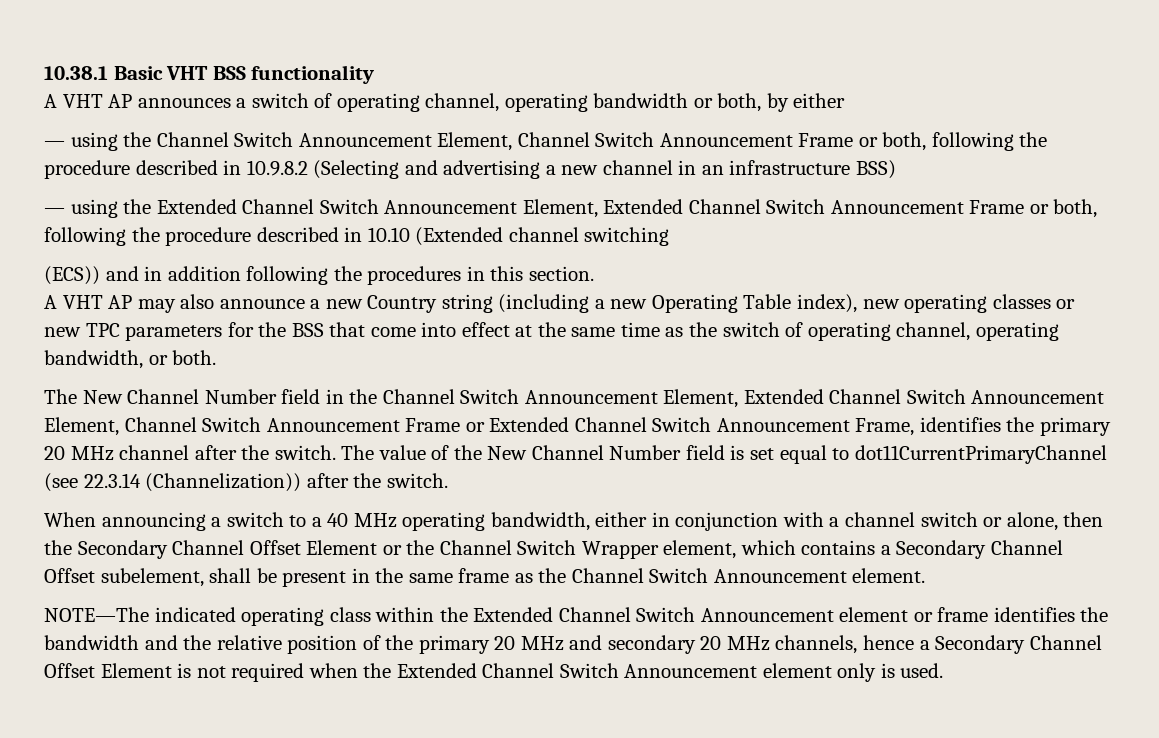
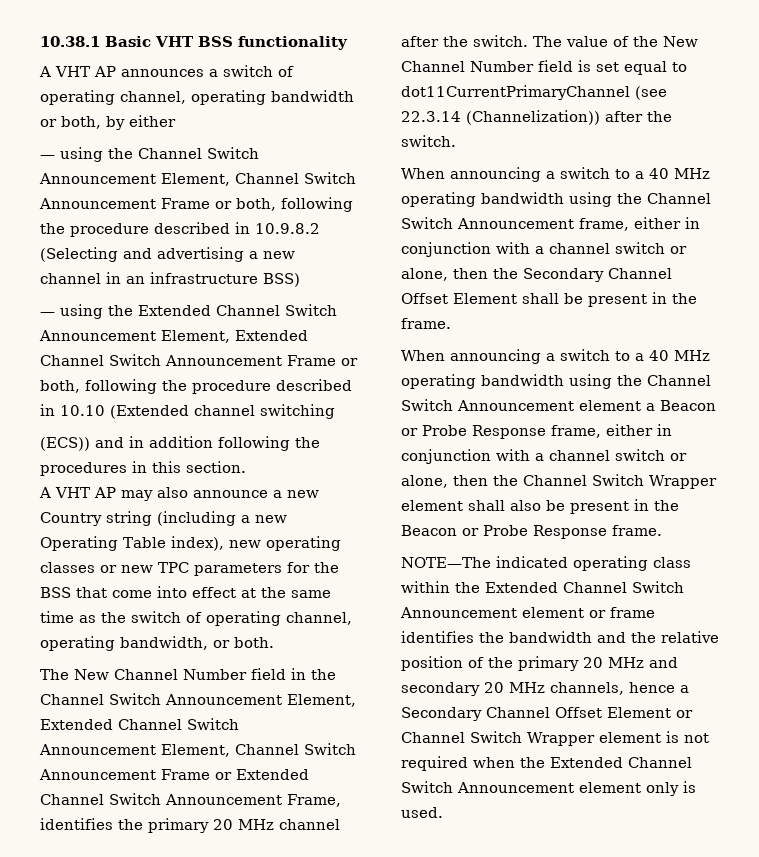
[490,512,590,531] bandwidth, -> [481,192,711,207] [401,217,629,231] bandwidth using the Channel Switch Announcement frame,
[382,540,1064,559] [44,568,204,587] or the Channel Switch Wrapper element, which contains a Secondary Channel Offset subelement, -> (517, 298) none
[408,568,926,583] same frame as the Channel Switch Announcement element. -> [401,318,451,329] [401,349,710,364] [401,374,711,389] [401,399,716,411] [401,424,672,439] [401,449,687,464] [401,474,717,489] [401,499,679,514] [401,525,662,539] frame. // When announcing a switch to a 40 MHz operating bandwidth using the Channel Switch Announcement element a Beacon or Probe Response frame, either in conjunction with a channel switch or alone, then the Channel Switch Wrapper element shall also be present in the Beacon or Probe Response frame.
(172, 670) none -> [676,710,693,718] [401,731,661,746] or Channel Switch Wrapper element

